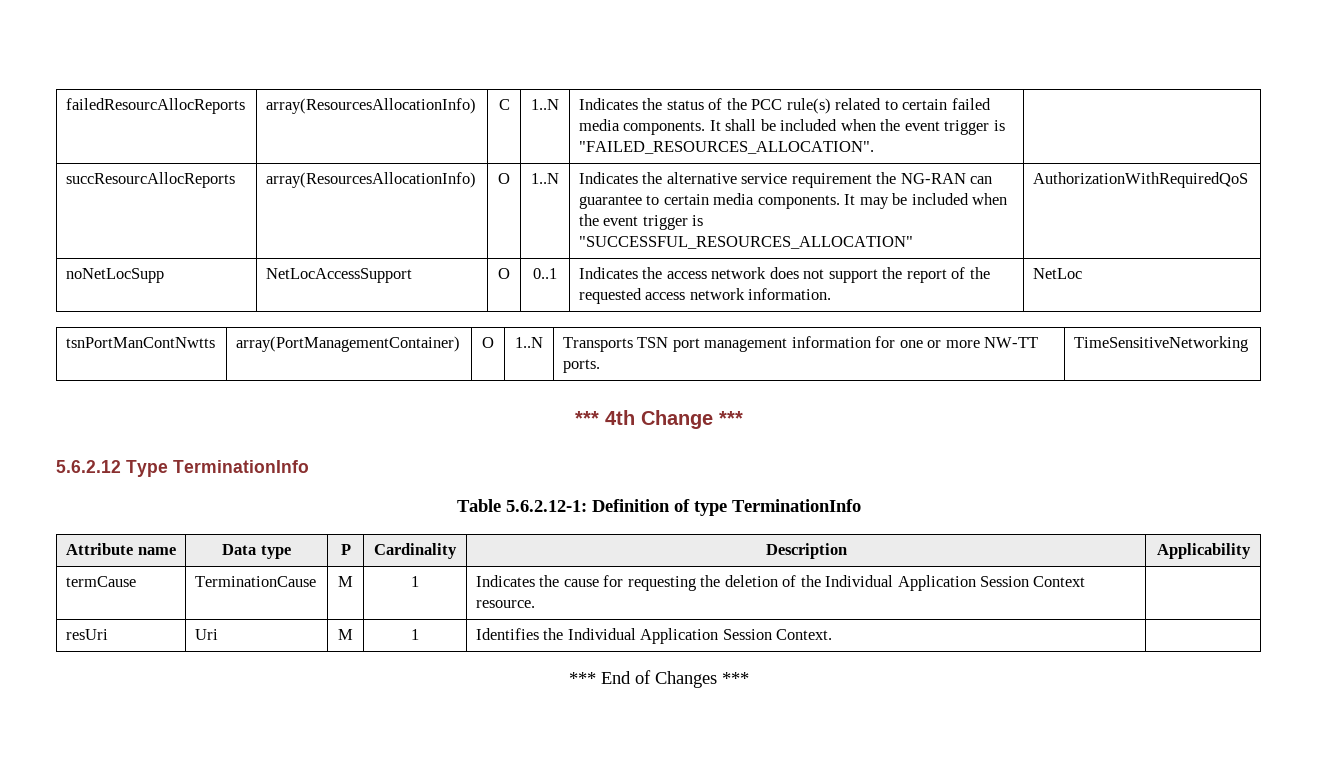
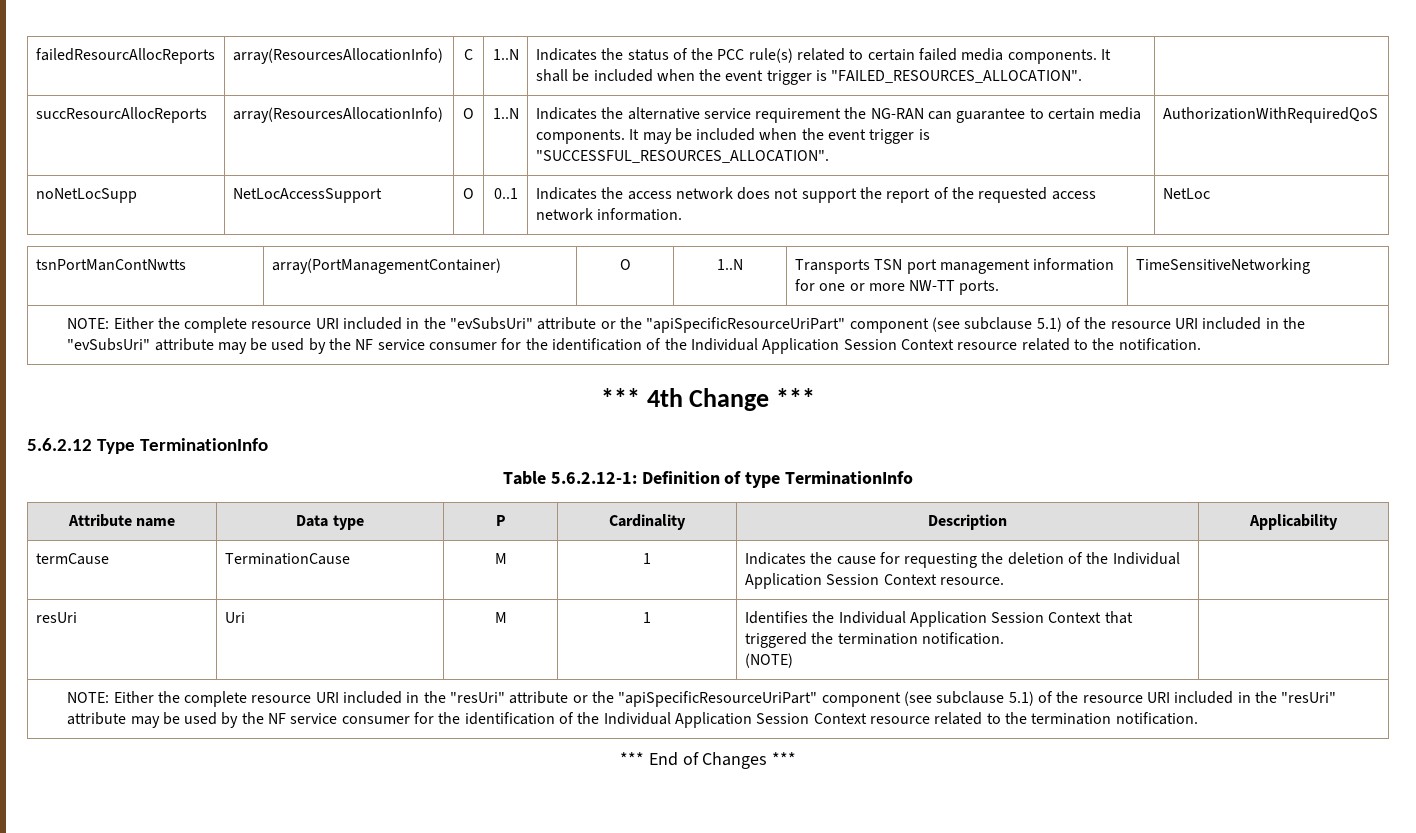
[579,236,914,249] "SUCCESSFUL_RESOURCES_ALLOCATION" -> [535,150,829,163] "SUCCESSFUL_RESOURCES_ALLOCATION".
(1249, 344) none -> [67,317,1305,333] [67,338,1201,354] // NOTE: Either the complete resource URI included in the "evSubsUri" attribute or the "apiSpecificResourceUriPart" component (see subclause 5.1) of the resource URI included in the "evSubsUri" attribute may be used by the NF service consumer for the identification of the Individual Application Session Context resource related to the notification.
[776,629,833,640] Context. | -> [1048,611,1133,624] [744,632,1004,648] [744,653,793,668] [67,691,1337,707] [67,712,1198,728] Context that triggered the termination notification. // (NOTE) | // NOTE: Either the complete resource URI included in the "resUri" attribute or the "apiSpecificResourceUriPart" component (see subclause 5.1) of the resource URI included in the "resUri" attribute may be used by the NF service consumer for the identification of the Individual Application Session Context resource related to the termination notification.

